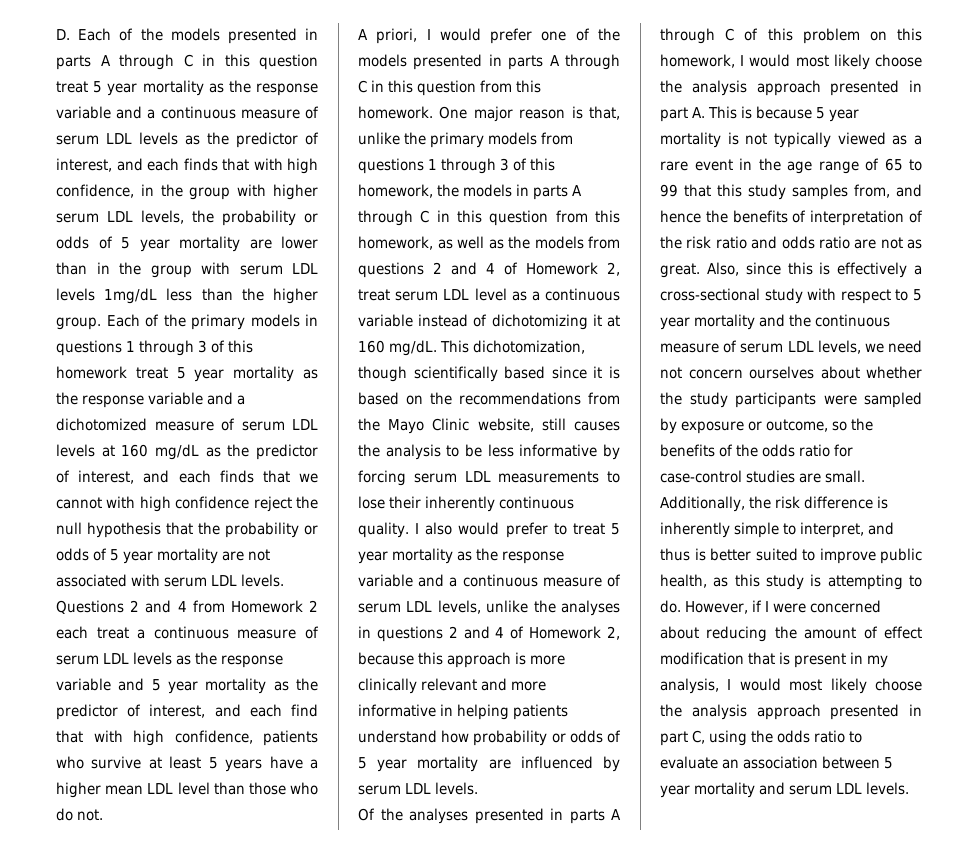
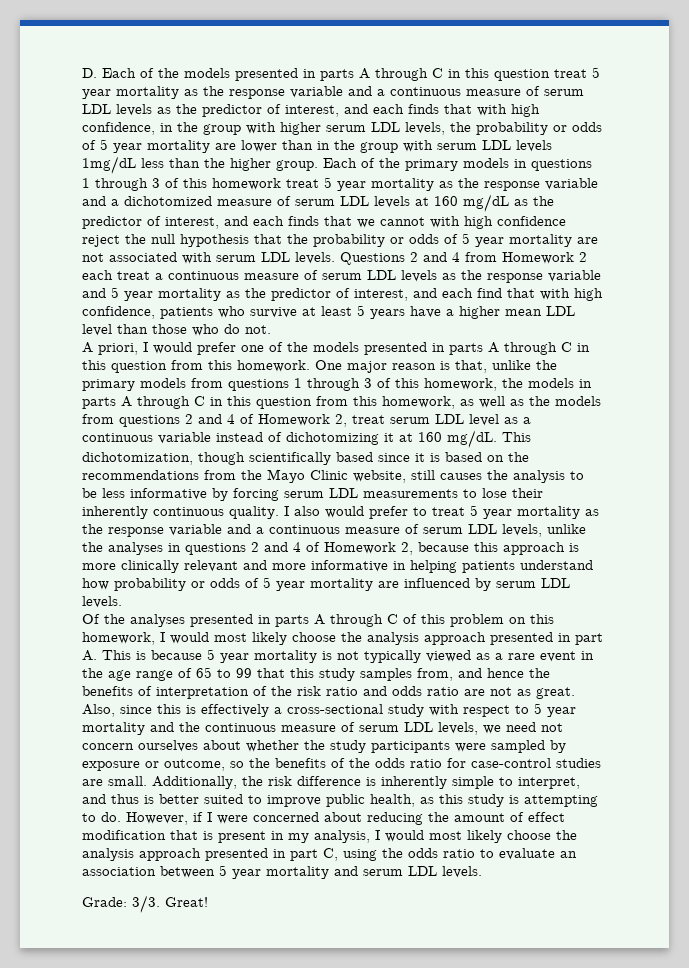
(910, 788) none -> [82,895,208,913] // Grade: 3/3. Great!

